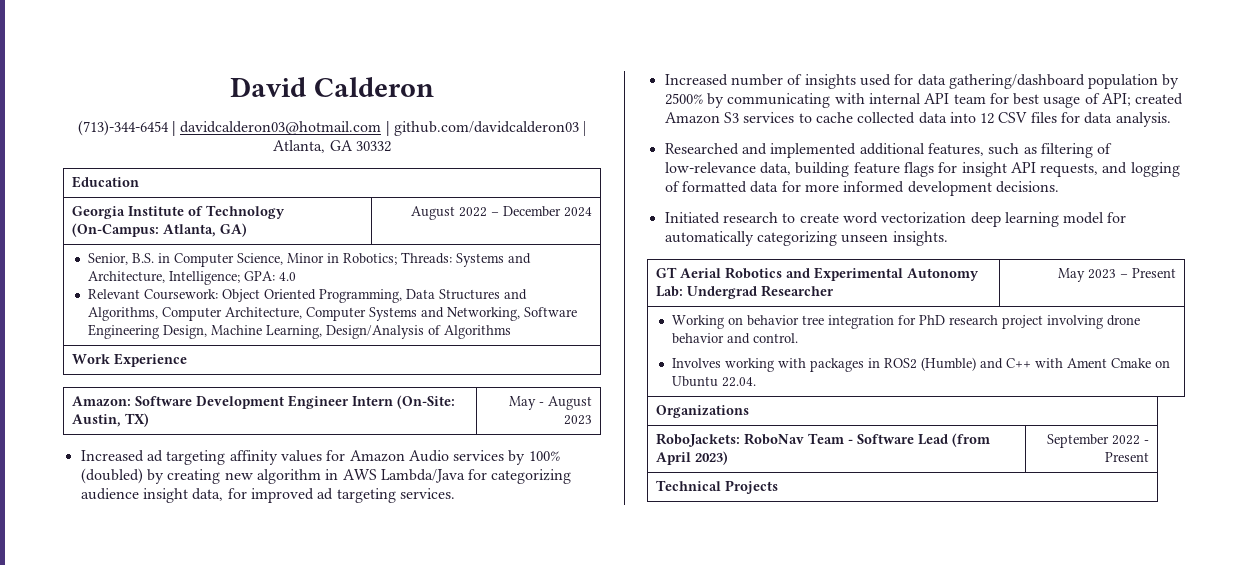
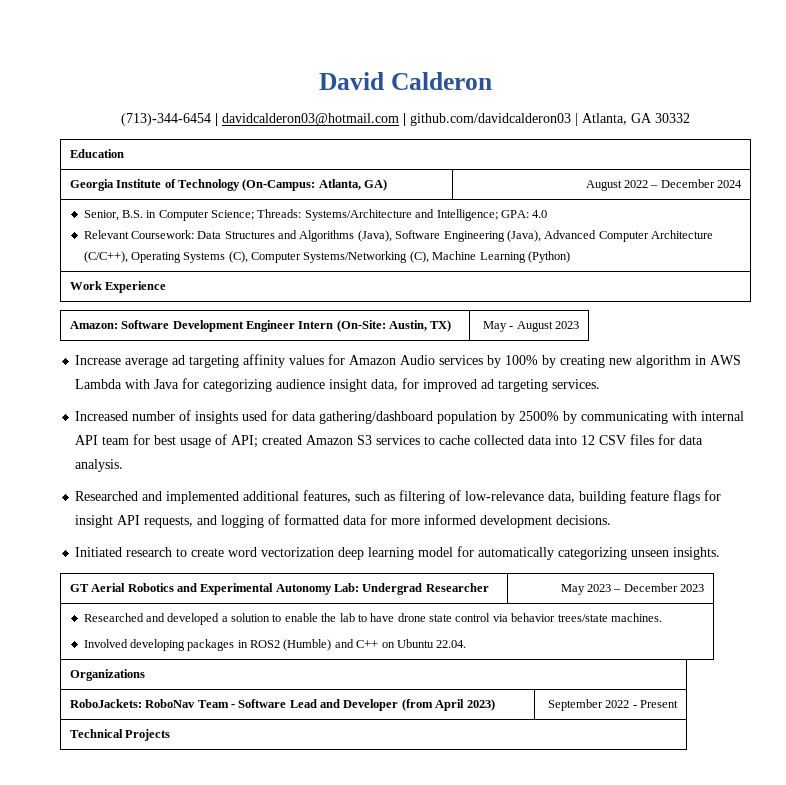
[237,252,532,267] [88,271,166,283] Science, Minor in Robotics; Threads: Systems and Architecture, -> [211,209,435,221] Science; Threads: Systems/Architecture and
[222,289,528,303] [88,307,578,321] [88,324,512,339] Object Oriented Programming, Data Structures and Algorithms, Computer Architecture, Computer Systems and Networking, Software Engineering Design, Machine Learning, Design/Analysis of Algorithms -> [197,230,714,242] [83,251,570,263] Data Structures and Algorithms (Java), Software Engineering (Java), Advanced Computer Architecture (C/C++), Operating Systems (C), Computer Systems/Networking (C), Machine Learning (Python)
[80,450,144,462] Increased -> [75,355,169,368] Increase average
[80,468,143,484] (doubled) -> (539, 360) none
[380,469,465,483] Lambda/Java -> [75,379,180,389] Lambda with Java
[1131,268,1176,278] [672,315,1141,329] [672,333,799,344] [672,358,807,372] Present // Working on behavior tree integration for PhD research project involving drone behavior and control. // Involves working with -> [623,583,705,592] [83,613,662,625] [83,639,185,651] December 2023 // Researched and developed a solution to enable the lab to have drone state control via behavior trees/state machines. // Involved developing
[1035,358,1152,368] with Ament Cmake -> (379, 644) none
(949, 439) none -> [320,699,399,711] and Developer

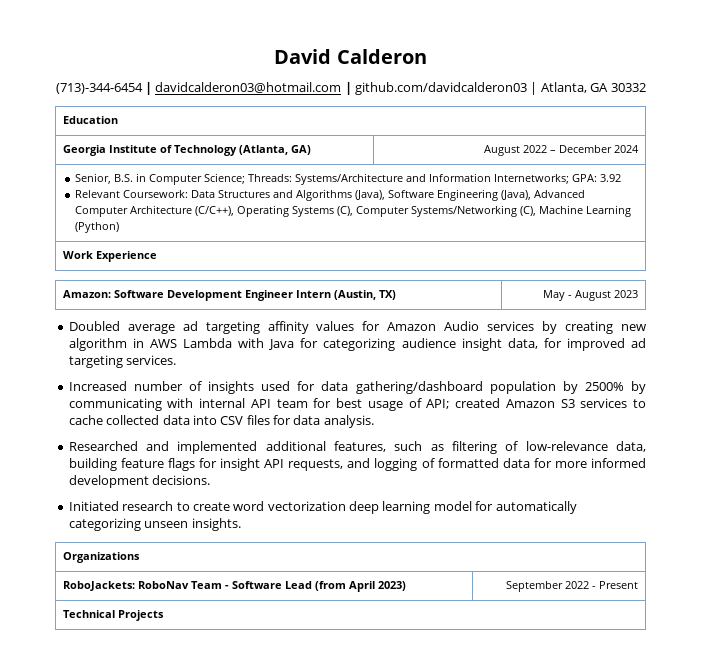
[242,179,361,191] (On-Campus: Atlanta, -> [238,145,288,155] (Atlanta,
[436,209,548,221] Intelligence; GPA: 4.0 -> [428,173,621,184] Information Internetworks; GPA: 3.92
[336,320,428,332] (On-Site: Austin, -> [333,290,376,300] (Austin,
[75,355,122,365] Increase -> [68,321,120,331] Doubled
[505,355,557,368] 100% by -> (558, 327) none
[581,435,596,445] 12 -> (217, 420) none
[69,583,489,595] [560,583,705,595] [83,613,662,625] [83,639,467,651] // GT Aerial Robotics and Experimental Autonomy Lab: Undergrad Researcher | May 2023 – December 2023 // Researched and developed a solution to enable the lab to have drone state control via behavior trees/state machines. // Involved developing packages in ROS2 (Humble) and C++ on Ubuntu 22.04. -> (241, 524) none
[320,699,399,711] and Developer -> (312, 585) none

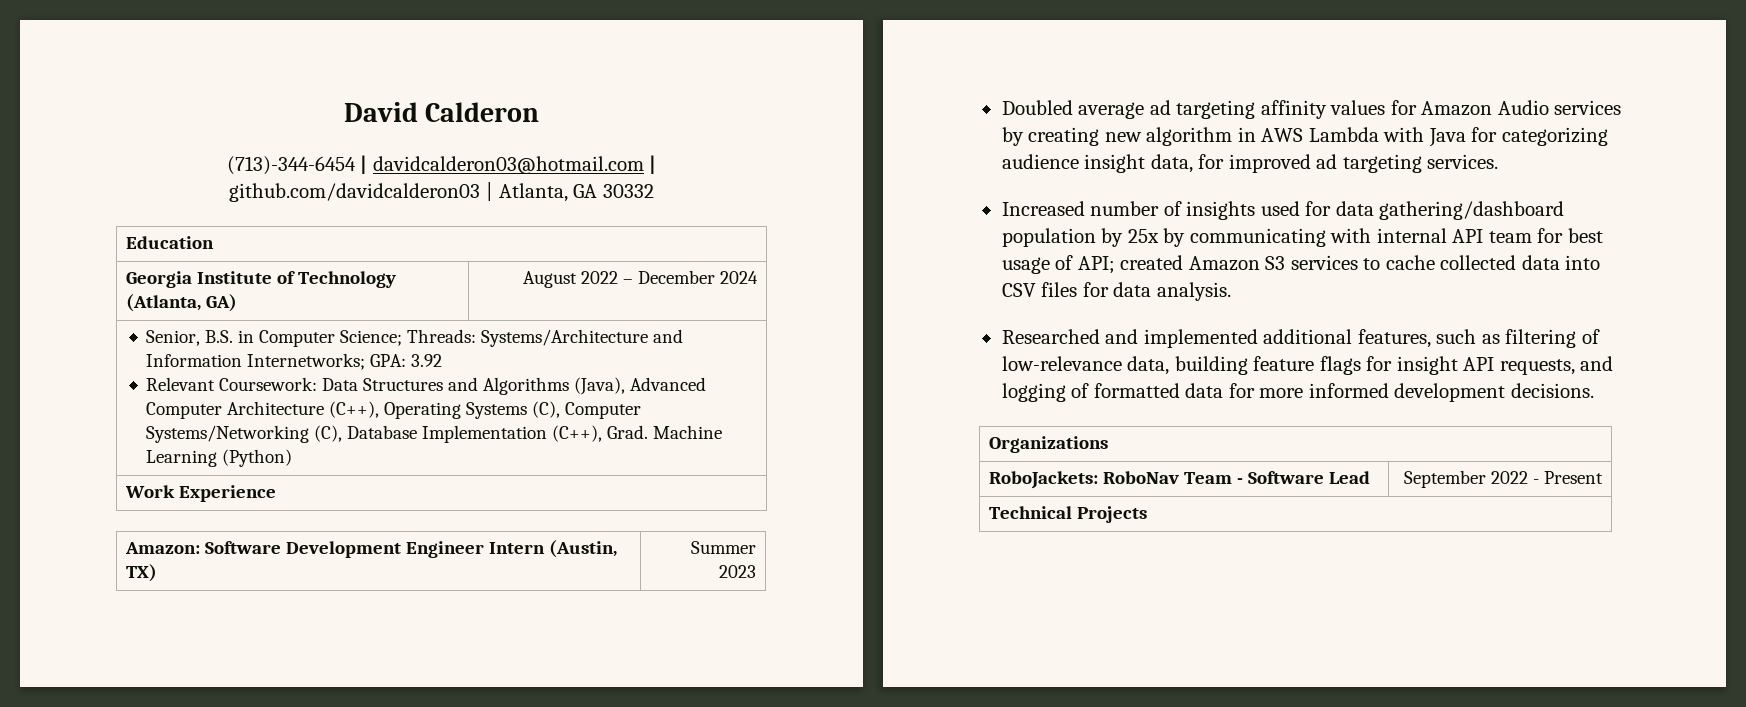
[387,189,531,201] Software Engineering (Java), -> (626, 386) none
[194,206,234,216] (C/C++), -> [329,401,380,418] (C++),
(536, 211) none -> [347,425,649,443] Database Implementation (C++), Grad.
[543,290,612,301] May - August -> [691,541,757,554] Summer
[584,382,624,391] 2500% -> [1127,229,1159,243] 25x
[68,501,577,514] [68,518,241,531] // Initiated research to create word vectorization deep learning model for automatically categorizing unseen insights. -> (1594, 390) none
[314,581,406,592] (from April 2023) -> (1370, 477) none

